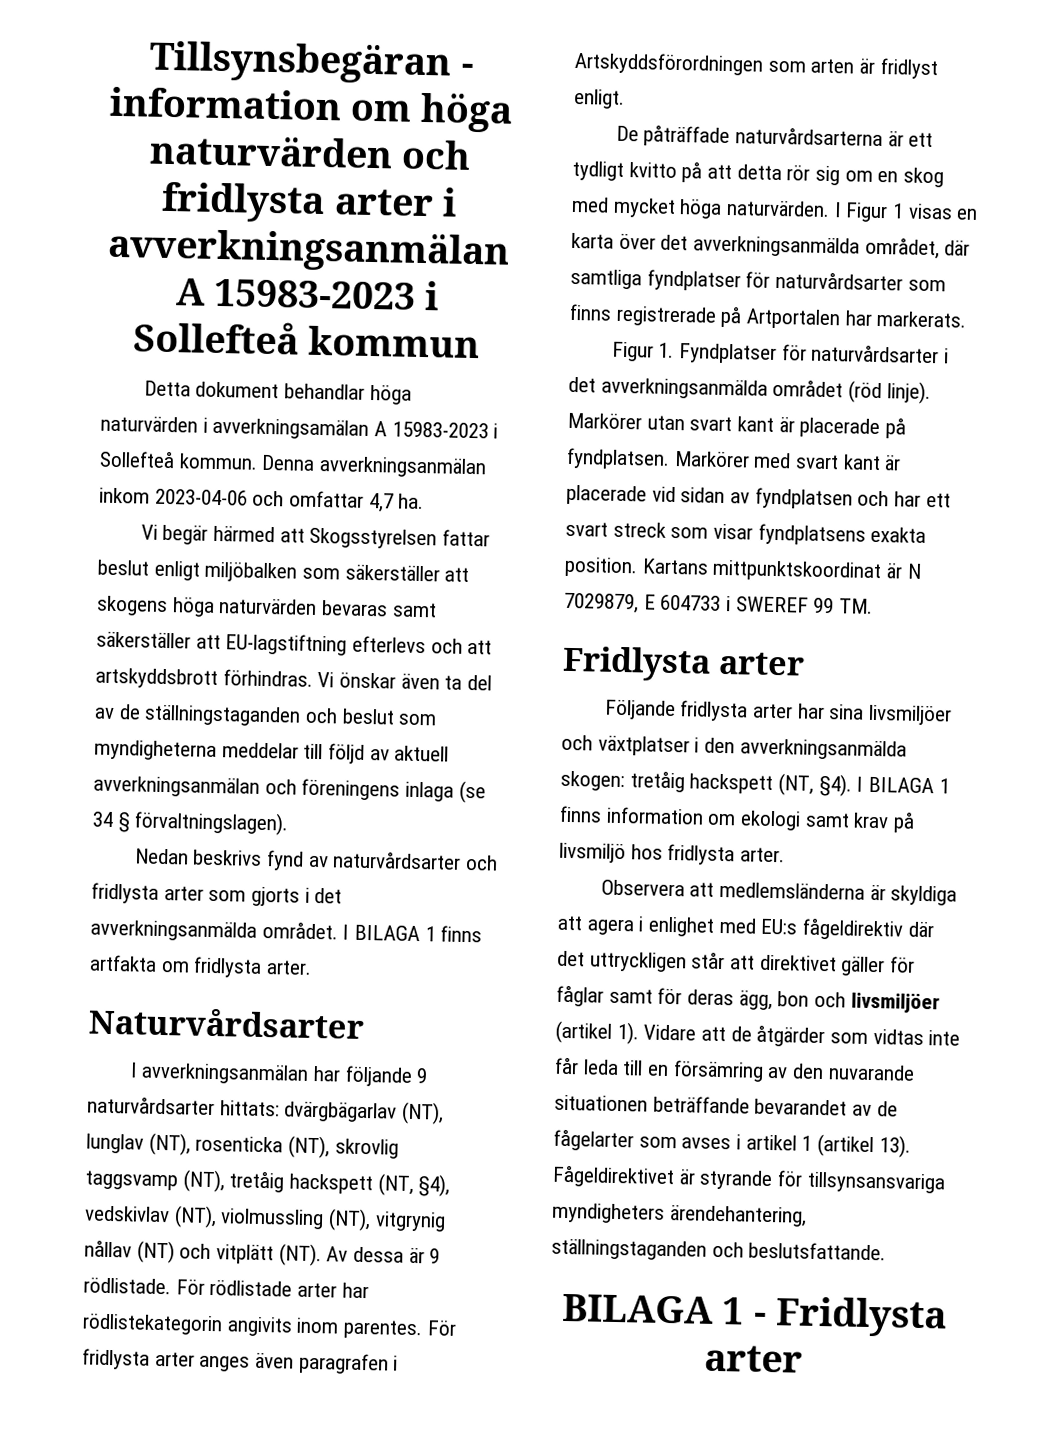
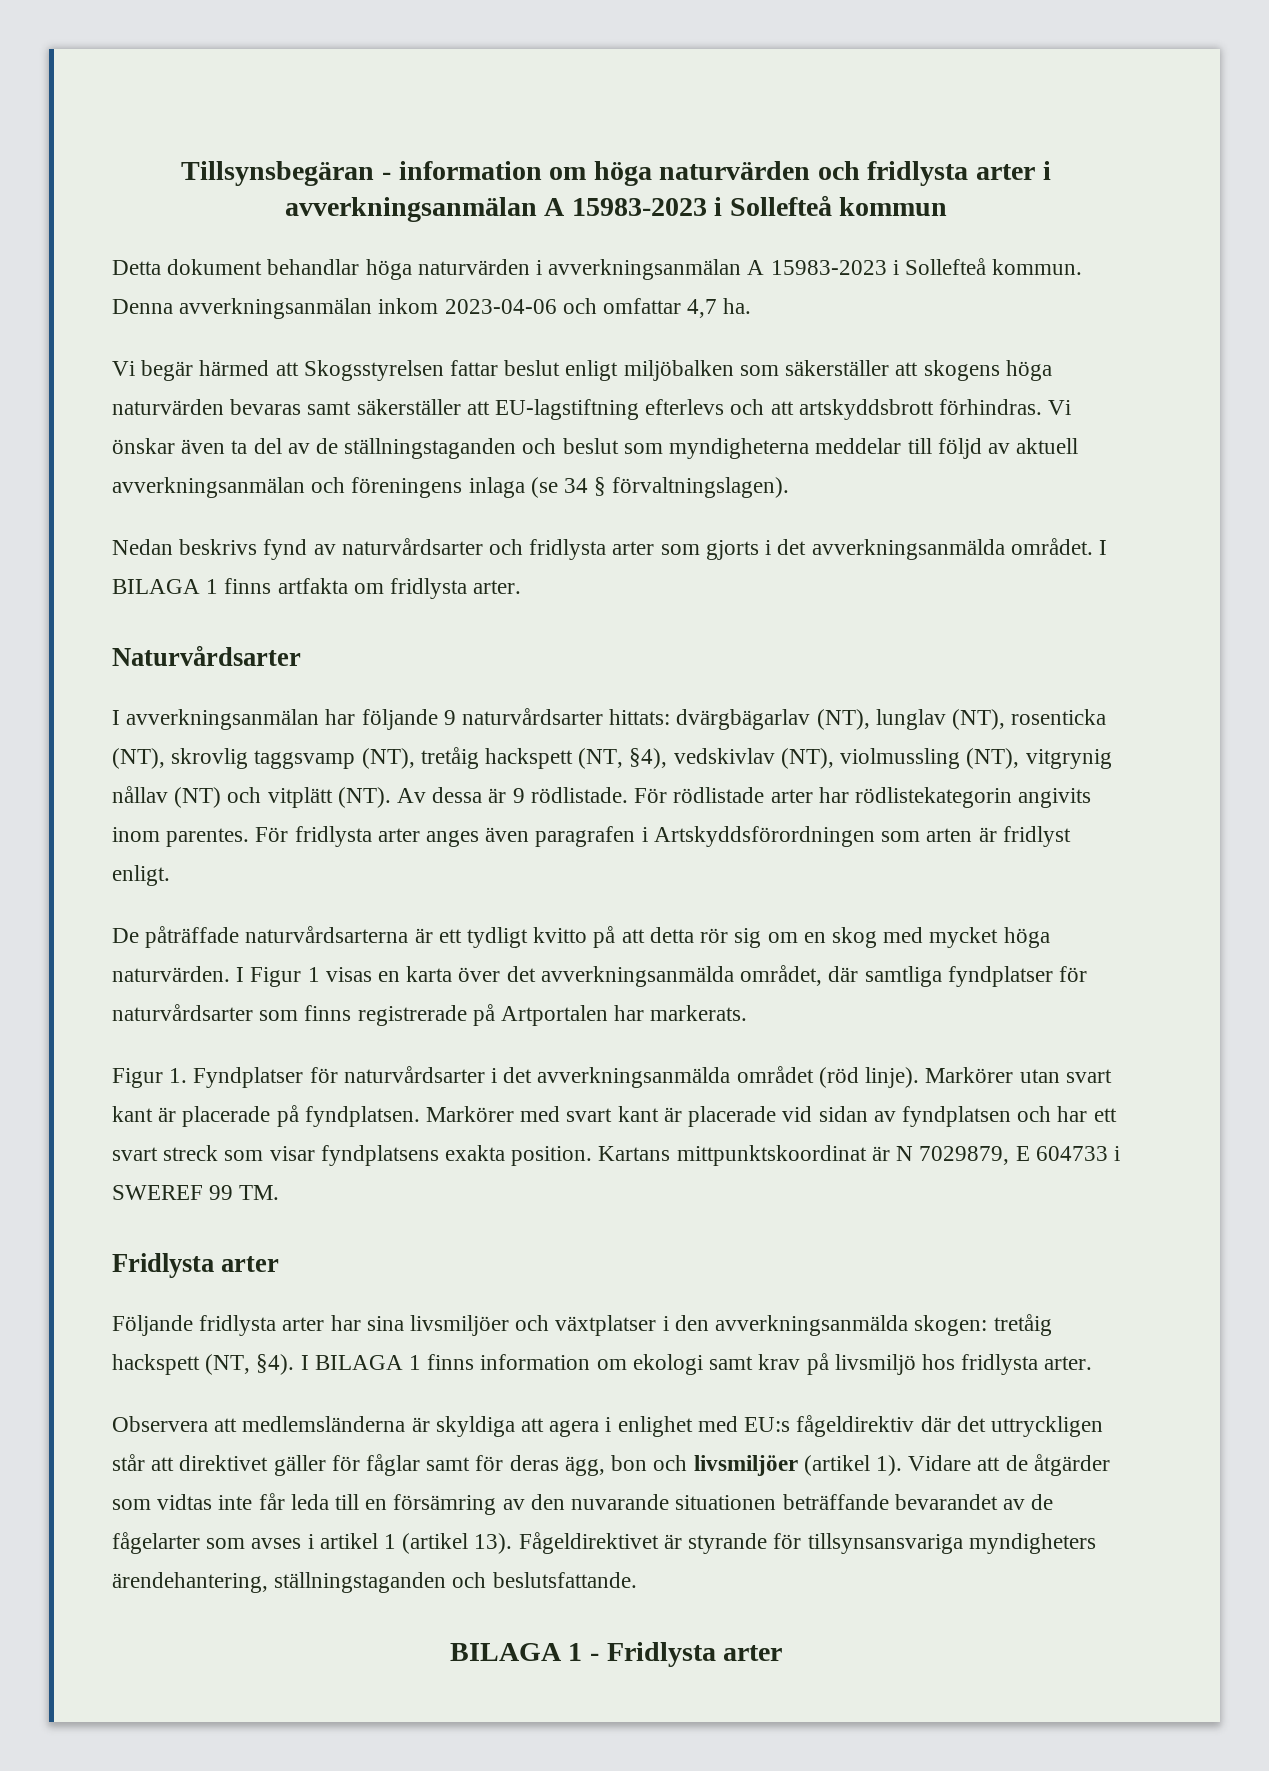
[212,417,370,440] avverkningsamälan -> [548,259,742,280] avverkningsanmälan

